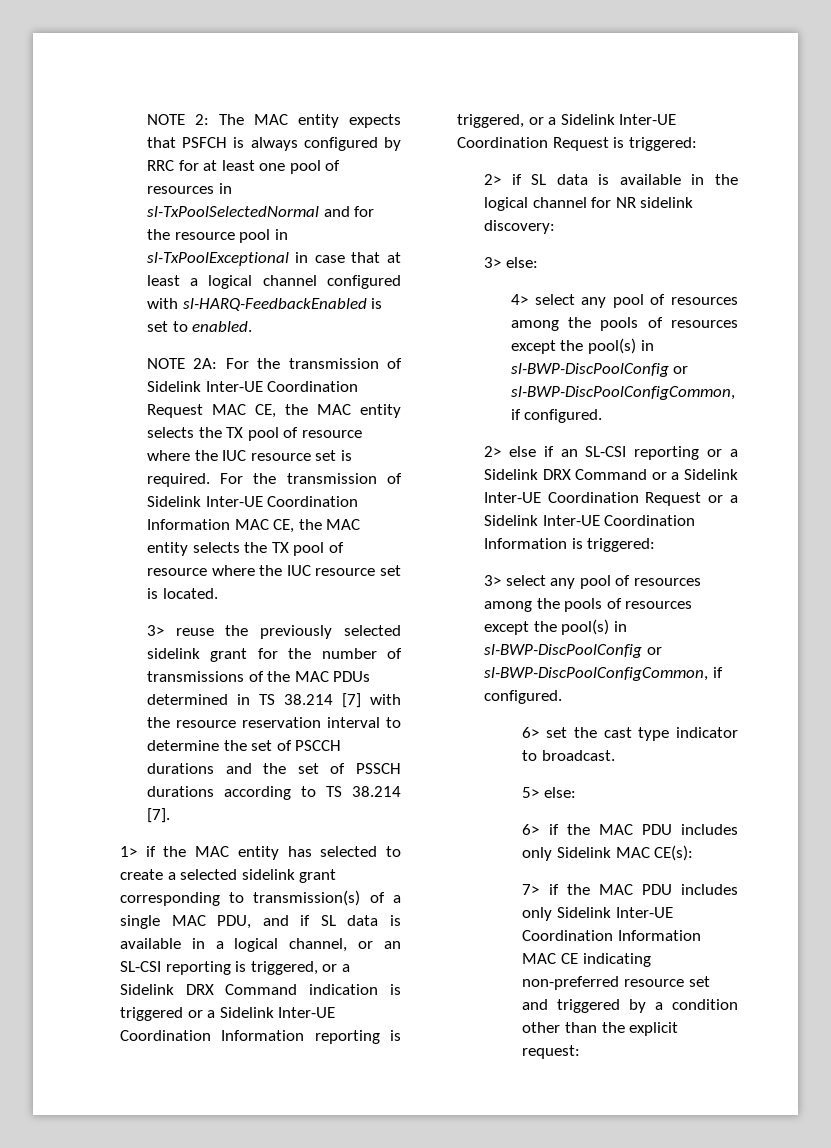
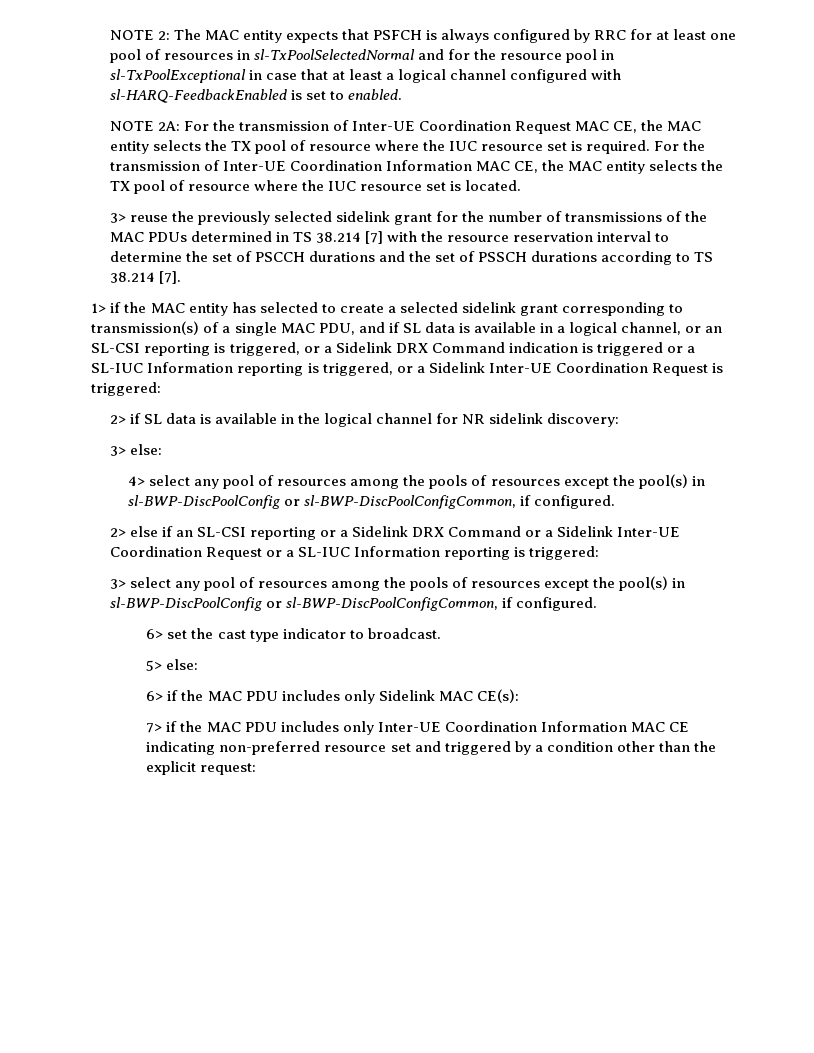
[146,381,201,392] Sidelink -> (349, 125) none
[146,496,201,507] Sidelink -> (220, 165) none
[219,1007,336,1018] [119,1030,211,1041] Sidelink Inter-UE Coordination -> [91,363,144,373] SL-IUC
[483,515,696,526] [483,538,567,549] Sidelink Inter-UE Coordination Information -> [297,546,510,560] SL-IUC Information reporting
[556,907,611,918] Sidelink -> (374, 728) none

